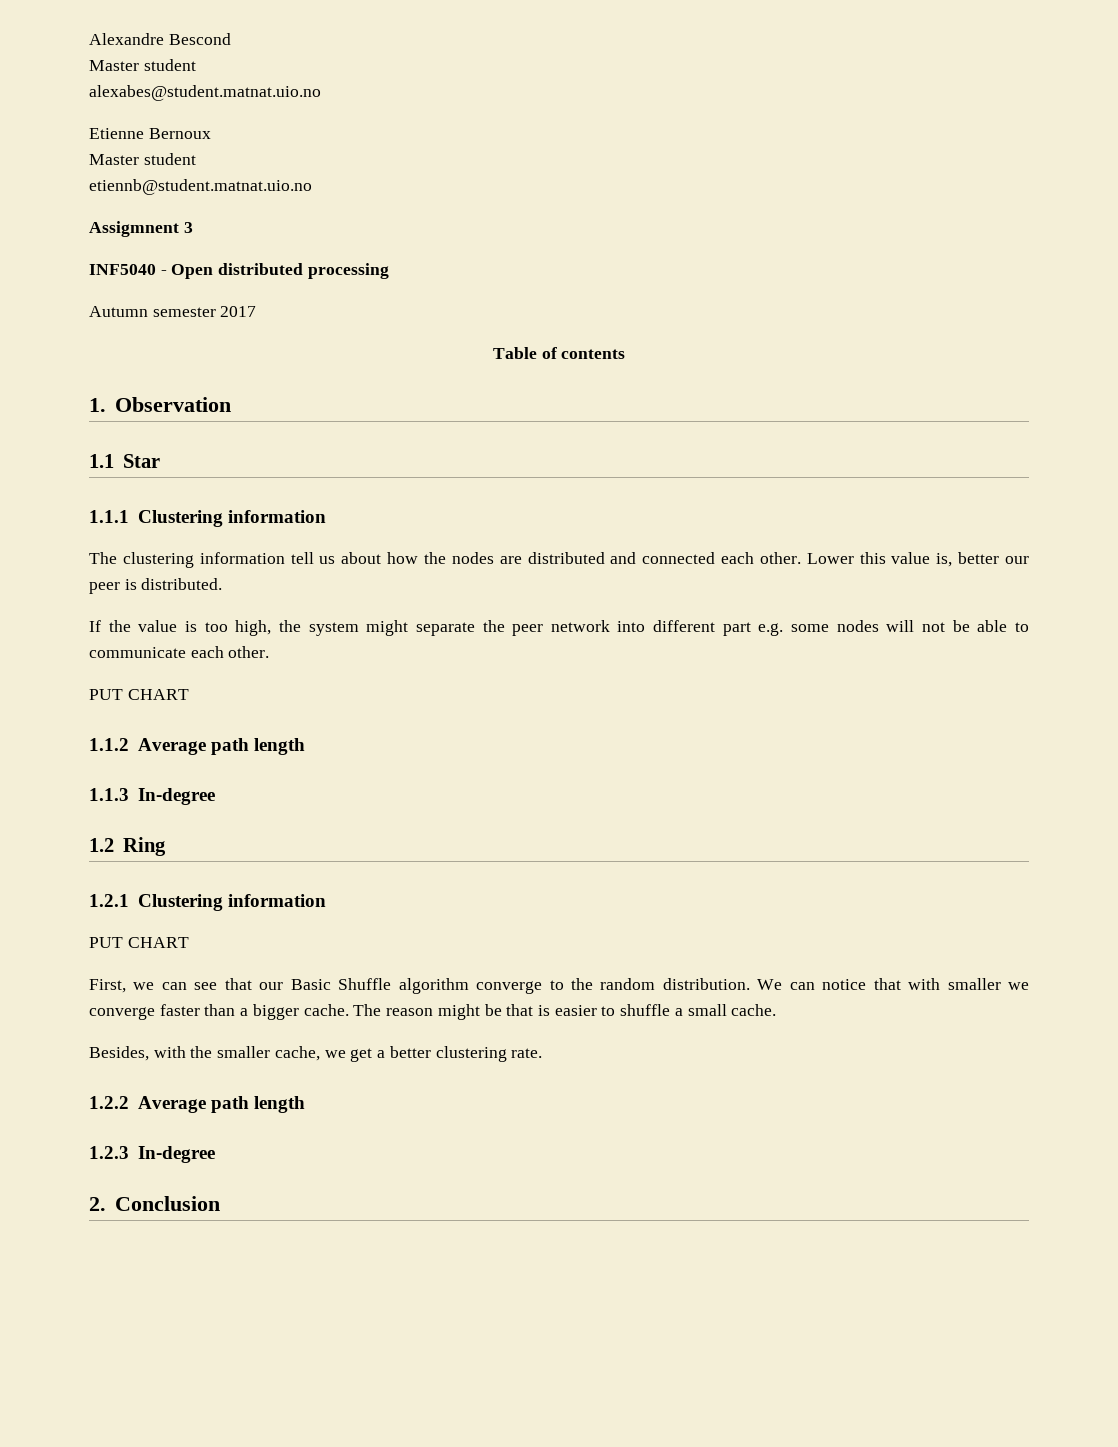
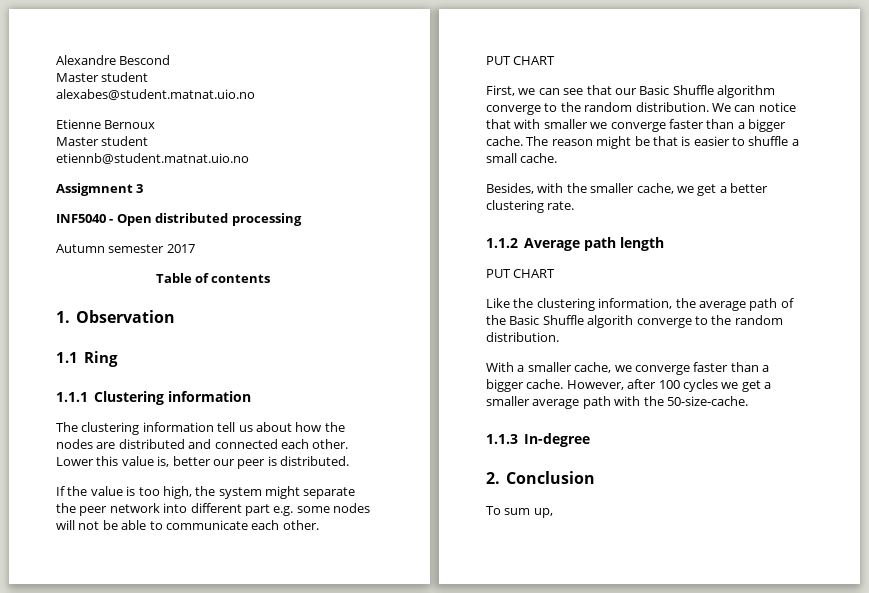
[122,454,160,468] Star -> [84,351,119,367] Ring
[89,738,306,755] [89,788,215,805] [89,837,166,856] [89,894,326,911] [89,937,189,948] // 1.1.2 Average path length // 1.1.3 In-degree // 1.2 Ring // 1.2.1 Clustering information // PUT CHART -> (556, 60) none
[89,1096,306,1113] [89,1146,129,1159] 1.2.2 Average path length // 1.2.3 -> [486,237,665,251] [486,269,556,278] [486,298,794,311] [486,315,783,328] [486,332,559,342] [486,362,769,375] [486,379,771,392] [486,396,748,409] [486,434,518,444] 1.1.2 Average path length // PUT CHART // Like the clustering information, the average path of the Basic Shuffle algorith converge to the random distribution. // With a smaller cache, we converge faster than a bigger cache. However, after 100 cycles we get a smaller average path with the 50-size-cache. // 1.1.3
(220, 1203) none -> [486,506,553,518] // To sum up,

